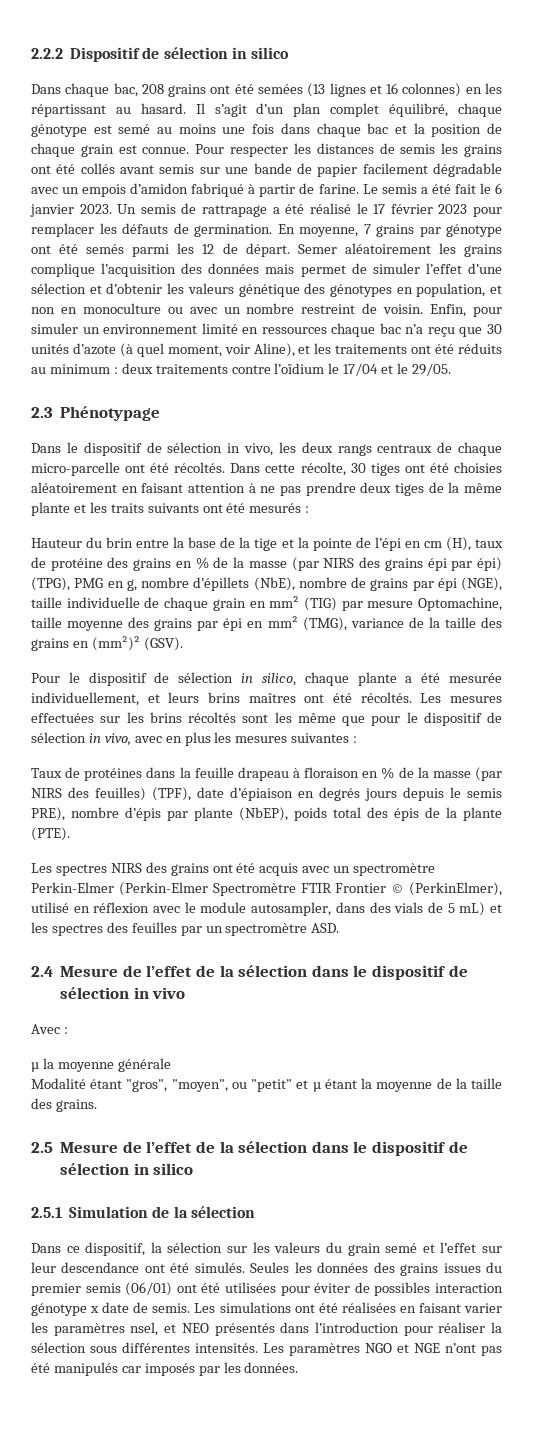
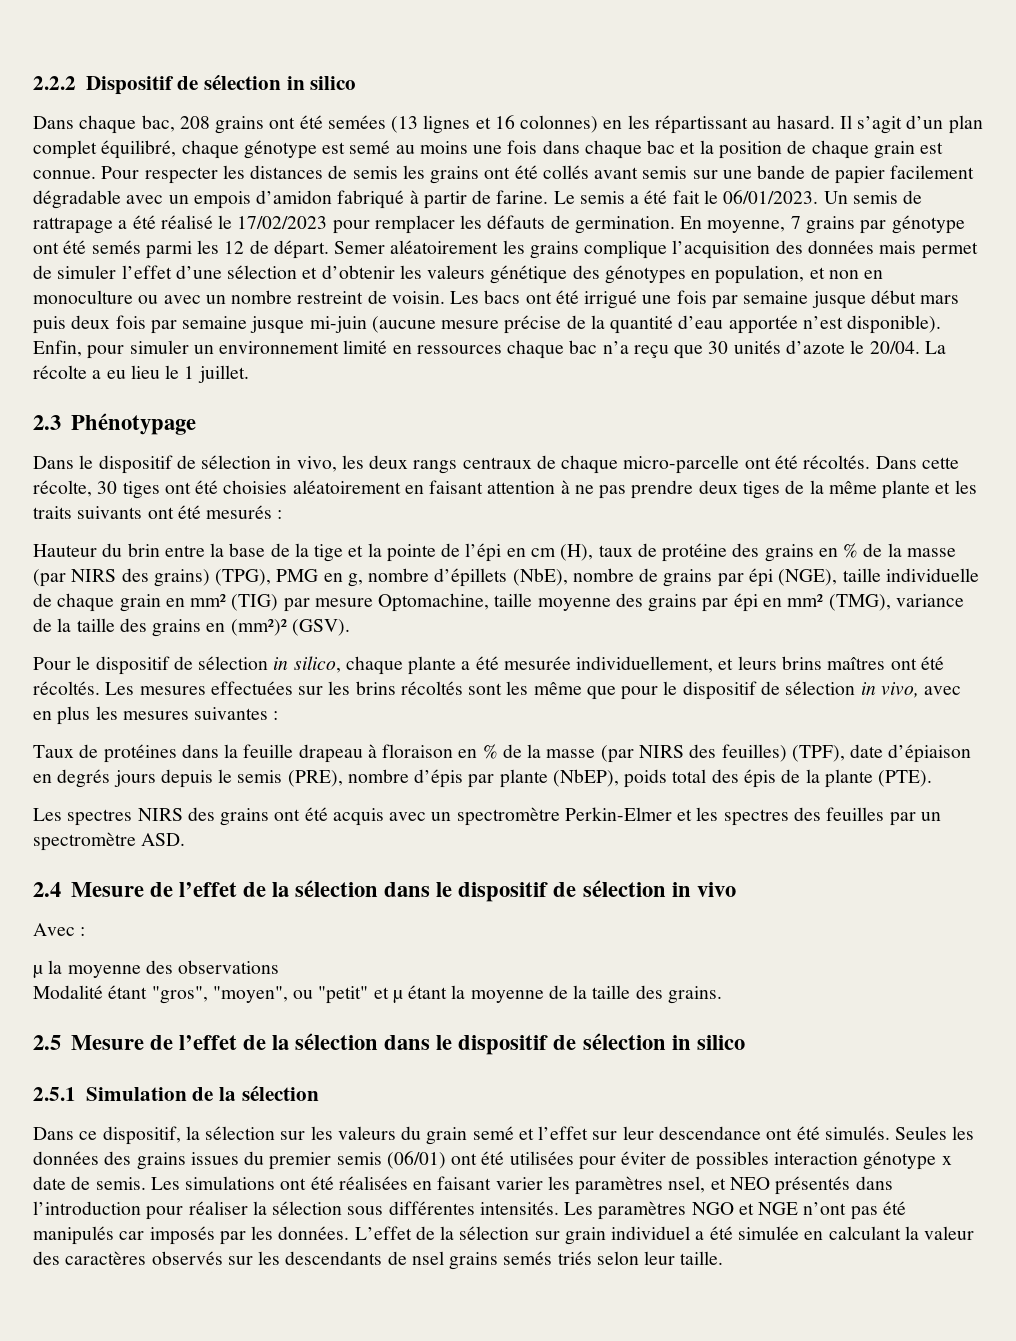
[494,183,502,194] [30,204,112,217] 6 janvier 2023. -> [723,190,819,204] 06/01/2023.
[373,204,468,214] 17 février 2023 -> [237,216,328,229] 17/02/2023
(424, 309) none -> [450,290,960,309] [33,315,942,334] Les bacs ont été irrigué une fois par semaine jusque début mars puis deux fois par semaine jusque mi-juin (aucune mesure précise de la quantité d’eau apportée n’est disponible).
[119,343,503,357] [31,363,452,376] (à quel moment, voir Aline), et les traitements ont été réduits au minimum : deux traitements contre l’oïdium le 17/04 et le 29/05. -> [850,340,946,354] [33,365,249,383] le 20/04. La récolte a eu lieu le 1 juillet.
[384,557,503,571] grains épi par épi) -> [153,569,210,587] grains)
[31,807,65,821] PRE), -> [287,770,343,787] (PRE),
[118,882,502,896] [31,902,486,916] (Perkin-Elmer Spectromètre FTIR Frontier © (PerkinElmer), utilisé en réflexion avec le module autosampler, dans des vials de 5 mL) -> (672, 814) none
[117,1058,171,1072] générale -> [145,960,280,974] des observations
(299, 1367) none -> [354,1226,975,1245] [33,1251,724,1270] L’effet de la sélection sur grain individuel a été simulée en calculant la valeur des caractères observés sur les descendants de nsel grains semés triés selon leur taille.

